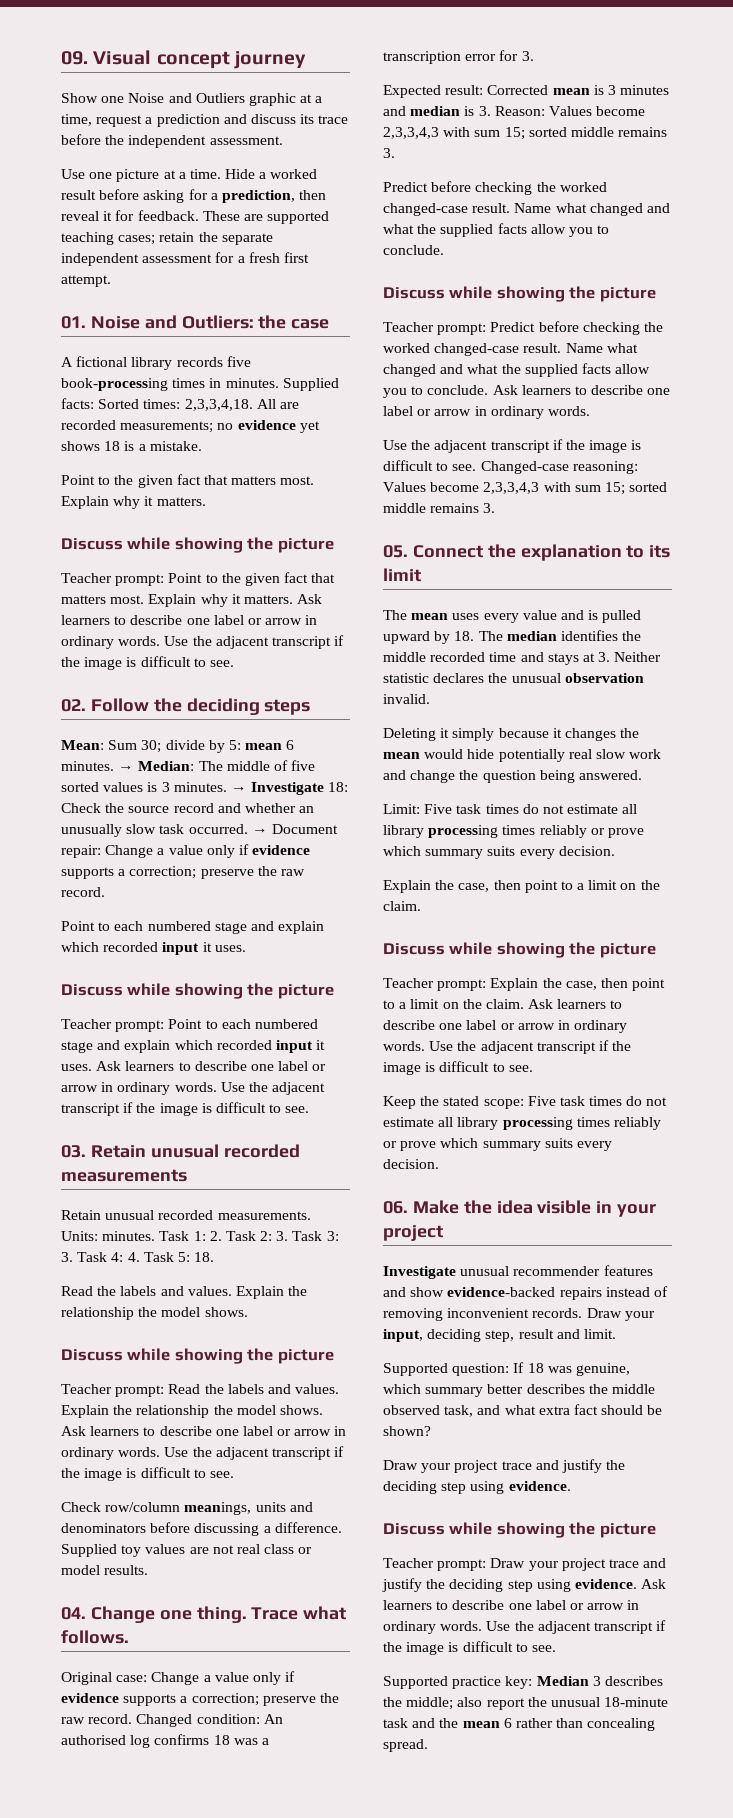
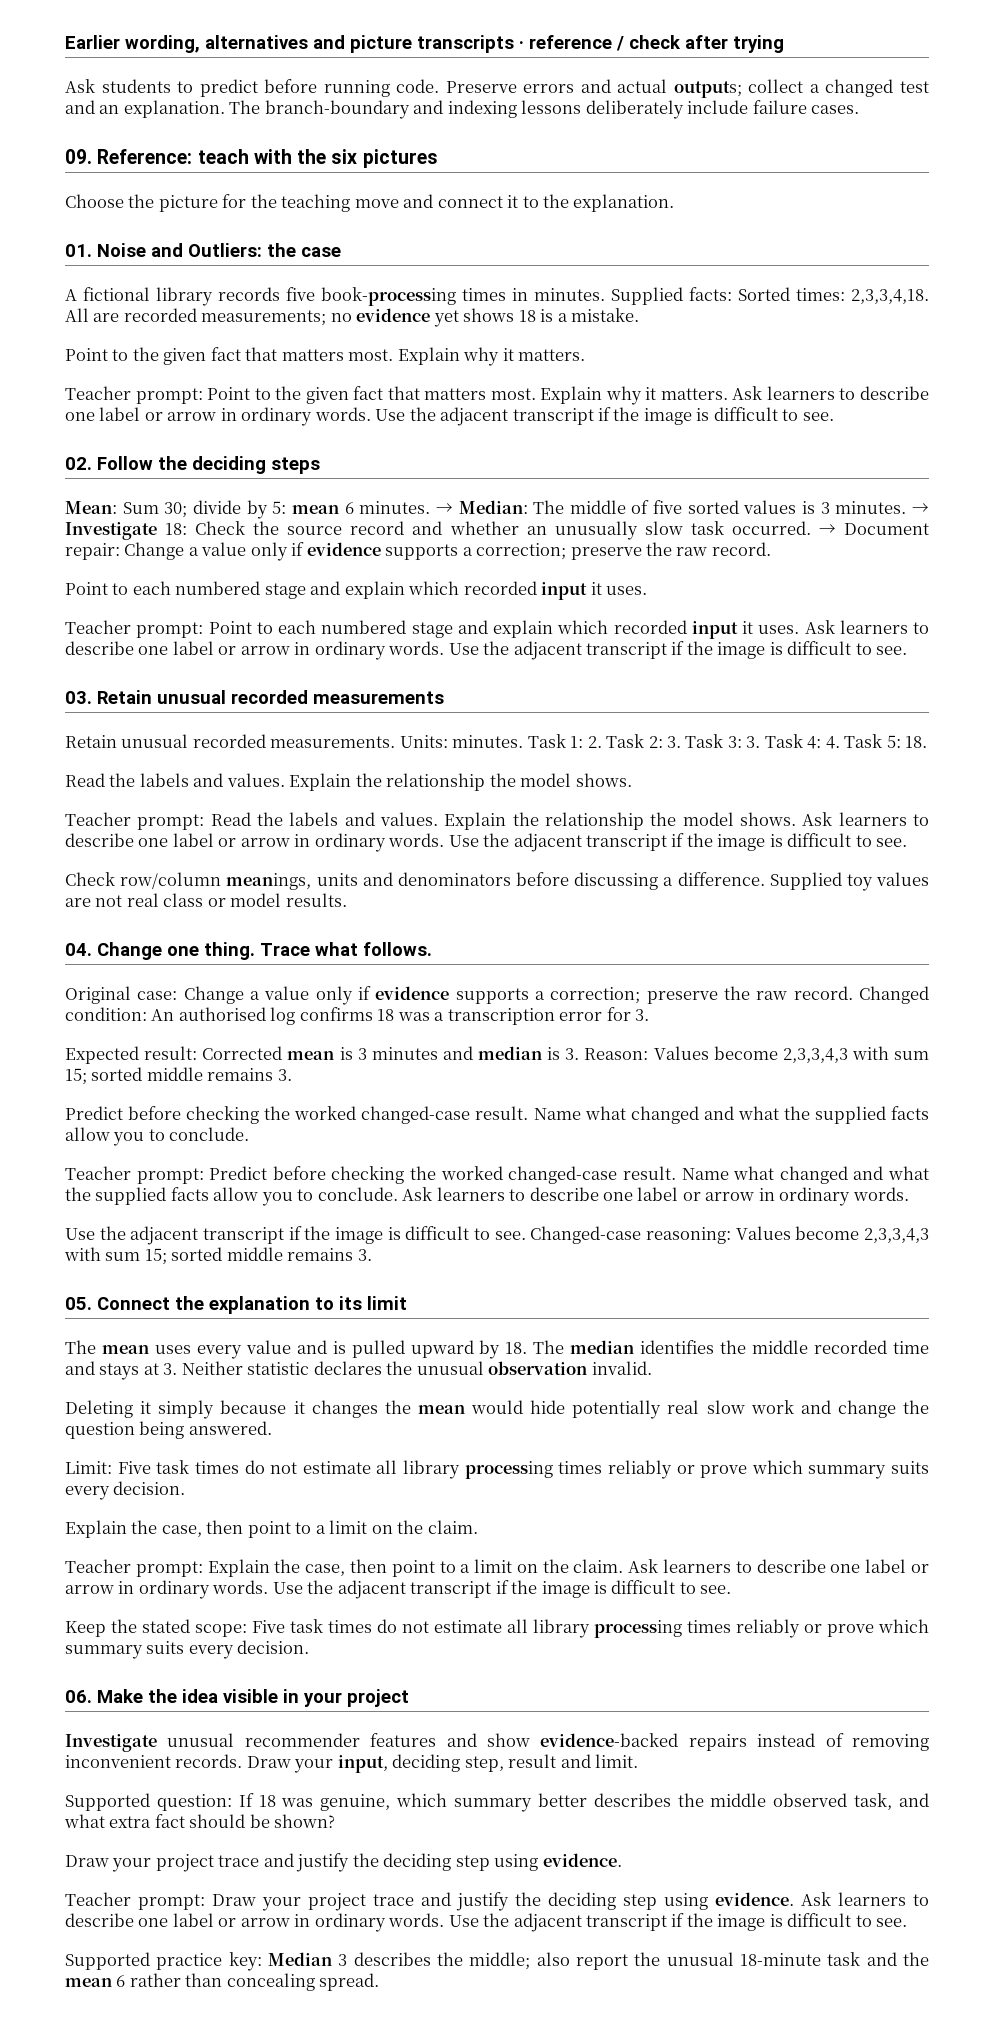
[61,50,306,69] [61,93,323,106] [61,114,349,127] [61,134,283,148] [61,169,318,182] [61,189,327,203] [61,210,330,224] [61,232,273,245] [61,252,309,266] [61,275,111,287] 09. Visual concept journey // Show one Noise and Outliers graphic at a time, request a prediction and discuss its trace before the independent assessment. // Use one picture at a time. Hide a worked result before asking for a prediction, then reveal it for feedback. These are supported teaching cases; retain the separate independent assessment for a fresh first attempt. -> [65,35,784,53] [65,79,929,98] [65,100,860,119] [65,149,438,168] [65,194,675,212] Earlier wording, alternatives and picture transcripts · reference / check after trying // Ask students to predict before running code. Preserve errors and actual outputs; collect a changed test and an explanation. The branch-boundary and indexing lessons deliberately include failure cases. // 09. Reference: teach with the six pictures // Choose the picture for the teaching move and connect it to the explanation.
[61,537,334,553] // Discuss while showing the picture -> (586, 355) none
[61,983,334,999] // Discuss while showing the picture -> (648, 590) none
[61,1348,334,1364] // Discuss while showing the picture -> (632, 780) none
[383,286,656,302] // Discuss while showing the picture -> (250, 1134) none
[383,942,656,958] // Discuss while showing the picture -> (478, 1527) none
[383,1522,656,1538] // Discuss while showing the picture -> (622, 1860) none

